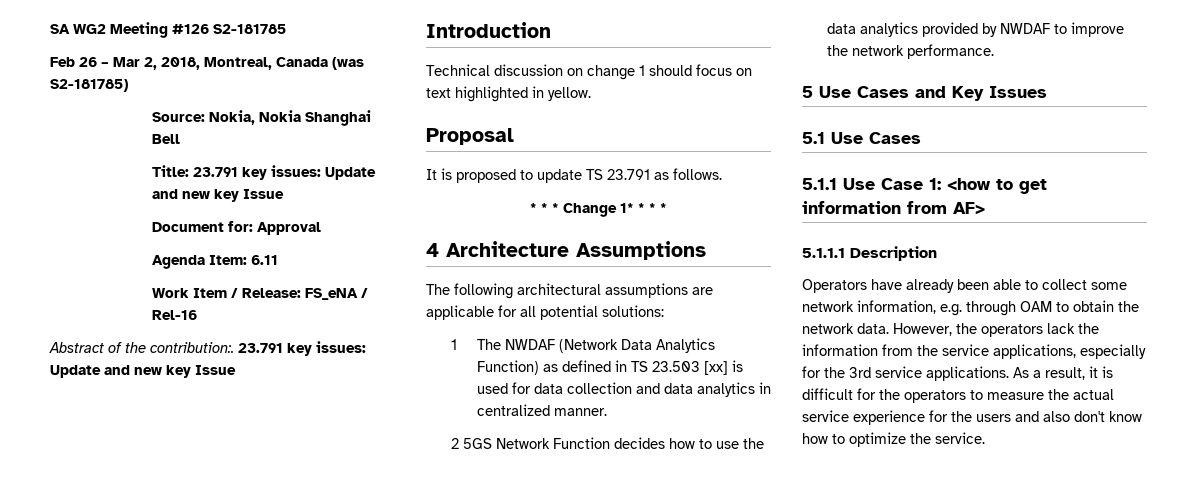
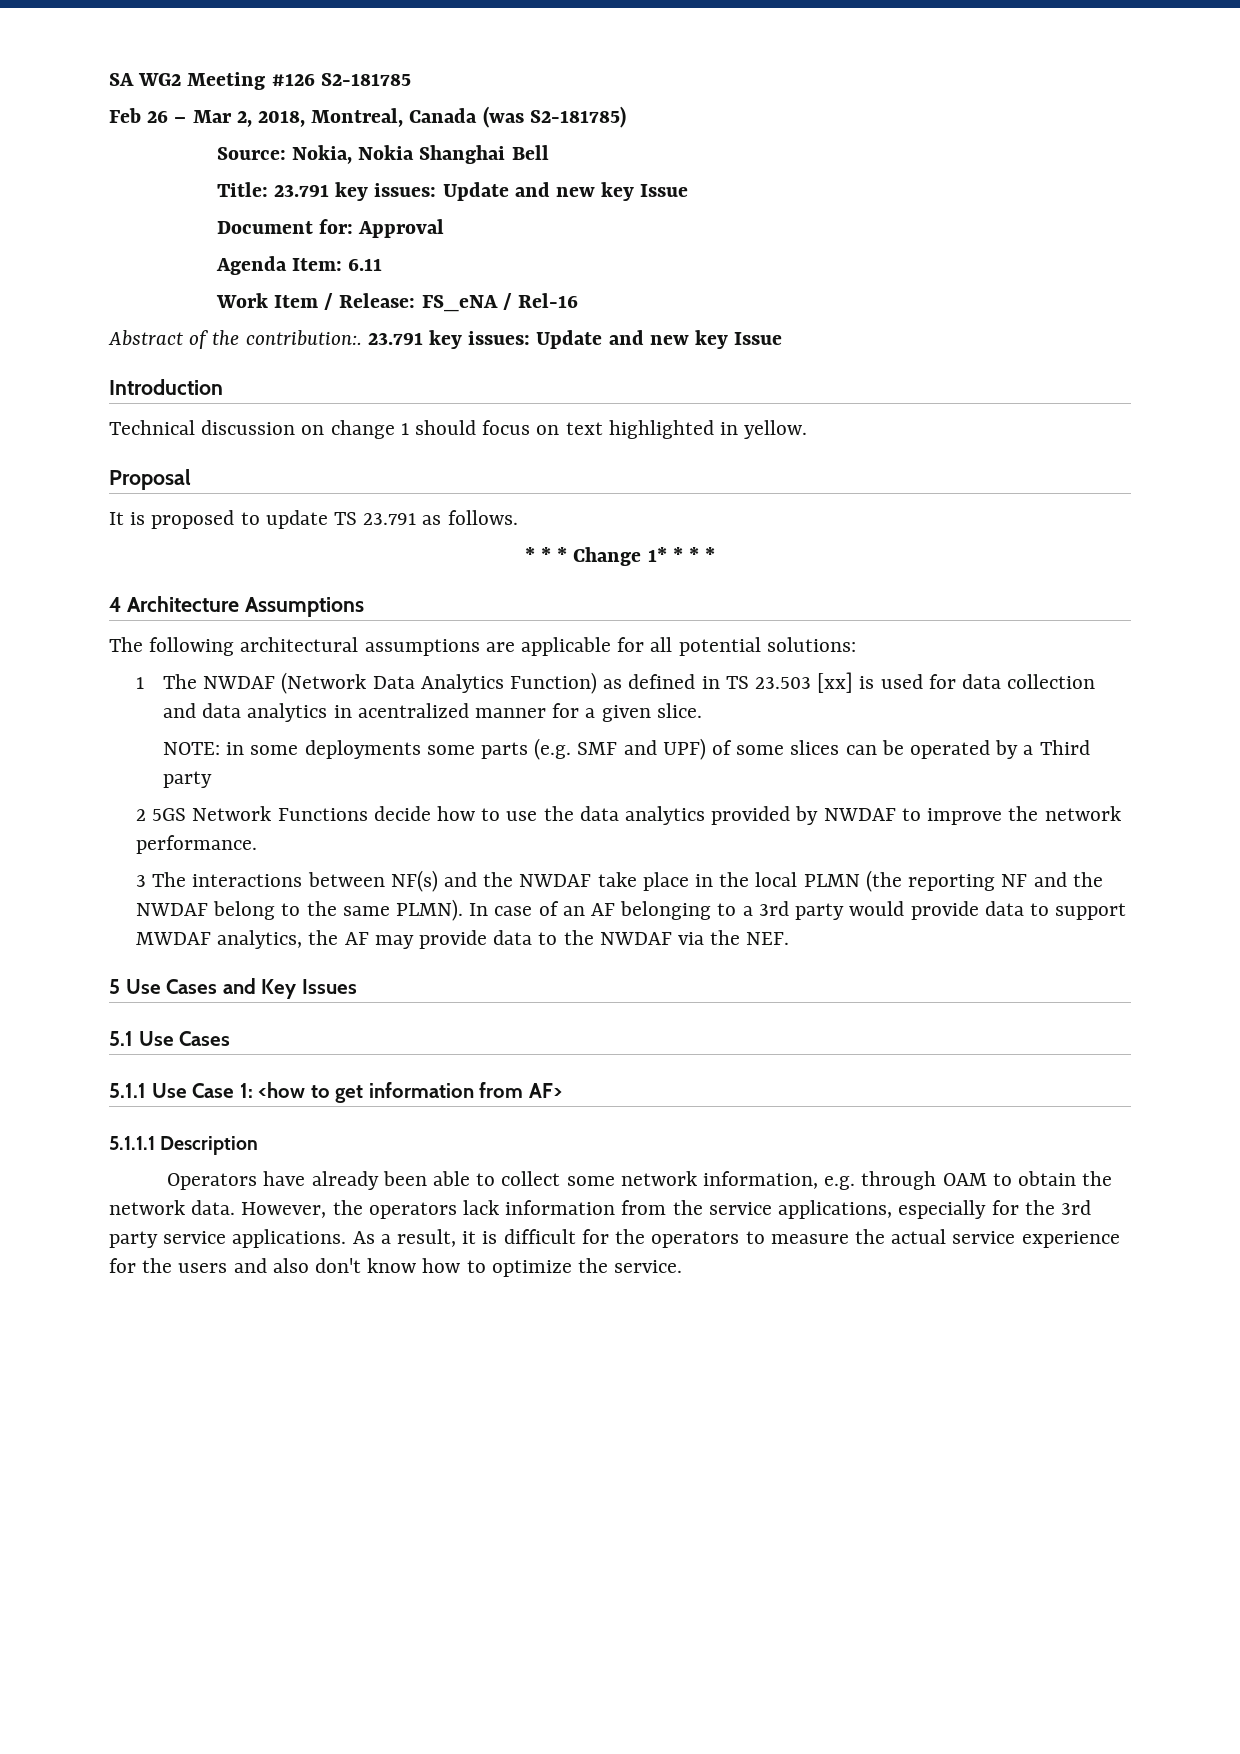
[476,404,607,416] centralized manner. -> [357,703,702,722] [162,738,1090,760] [162,771,212,788] acentralized manner for a given slice. // NOTE: in some deployments some parts (e.g. SMF and UPF) of some slices can be operated by a Third party
[553,437,666,449] Function decides -> [277,806,431,821] Functions decide
(995, 51) none -> [135,870,1103,892] [135,899,1127,921] [135,930,790,949] // 3 The interactions between NF(s) and the NWDAF take place in the local PLMN (the reporting NF and the NWDAF belong to the same PLMN). In case of an AF belonging to a 3rd party would provide data to support MWDAF analytics, the AF may provide data to the NWDAF via the NEF.
[1078,323,1099,334] the -> (500, 1207) none
(871, 372) none -> [109,1231,158,1248] party

